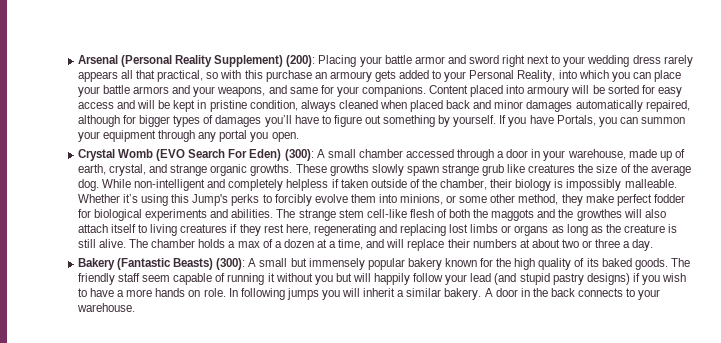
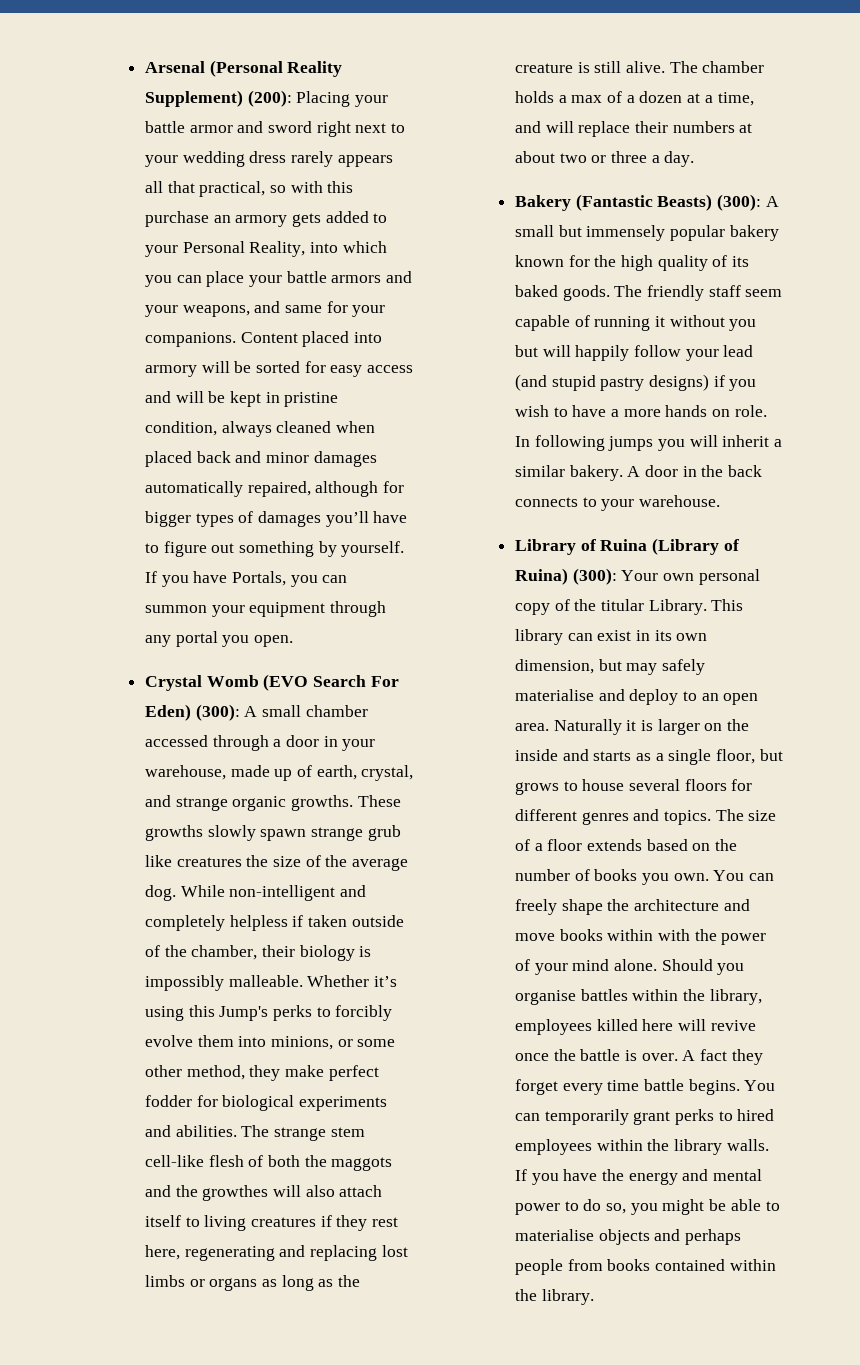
[329,71,372,82] armoury -> [235,215,288,227] armory
[527,86,570,97] armoury -> [144,365,197,377] armory
(135, 307) none -> [514,538,739,555] [514,568,760,585] [514,599,744,615] [514,629,708,645] [514,659,705,675] [514,689,759,705] [514,719,750,735] [514,749,783,765] [514,779,753,795] [514,809,777,825] [514,839,738,851] [514,869,775,885] [514,899,750,915] [514,929,767,945] [514,959,745,975] [514,989,762,1005] [514,1019,756,1035] [514,1049,763,1065] [514,1079,776,1095] [514,1109,775,1125] [514,1139,769,1155] [514,1169,763,1185] [514,1199,780,1215] [514,1229,741,1245] [514,1259,776,1275] [514,1289,594,1305] // Library of Ruina (Library of Ruina) (300): Your own personal copy of the titular Library. This library can exist in its own dimension, but may safely materialise and deploy to an open area. Naturally it is larger on the inside and starts as a single floor, but grows to house several floors for different genres and topics. The size of a floor extends based on the number of books you own. You can freely shape the architecture and move books within with the power of your mind alone. Should you organise battles within the library, employees killed here will revive once the battle is over. A fact they forget every time battle begins. You can temporarily grant perks to hired employees within the library walls. If you have the energy and mental power to do so, you might be able to materialise objects and perhaps people from books contained within the library.

